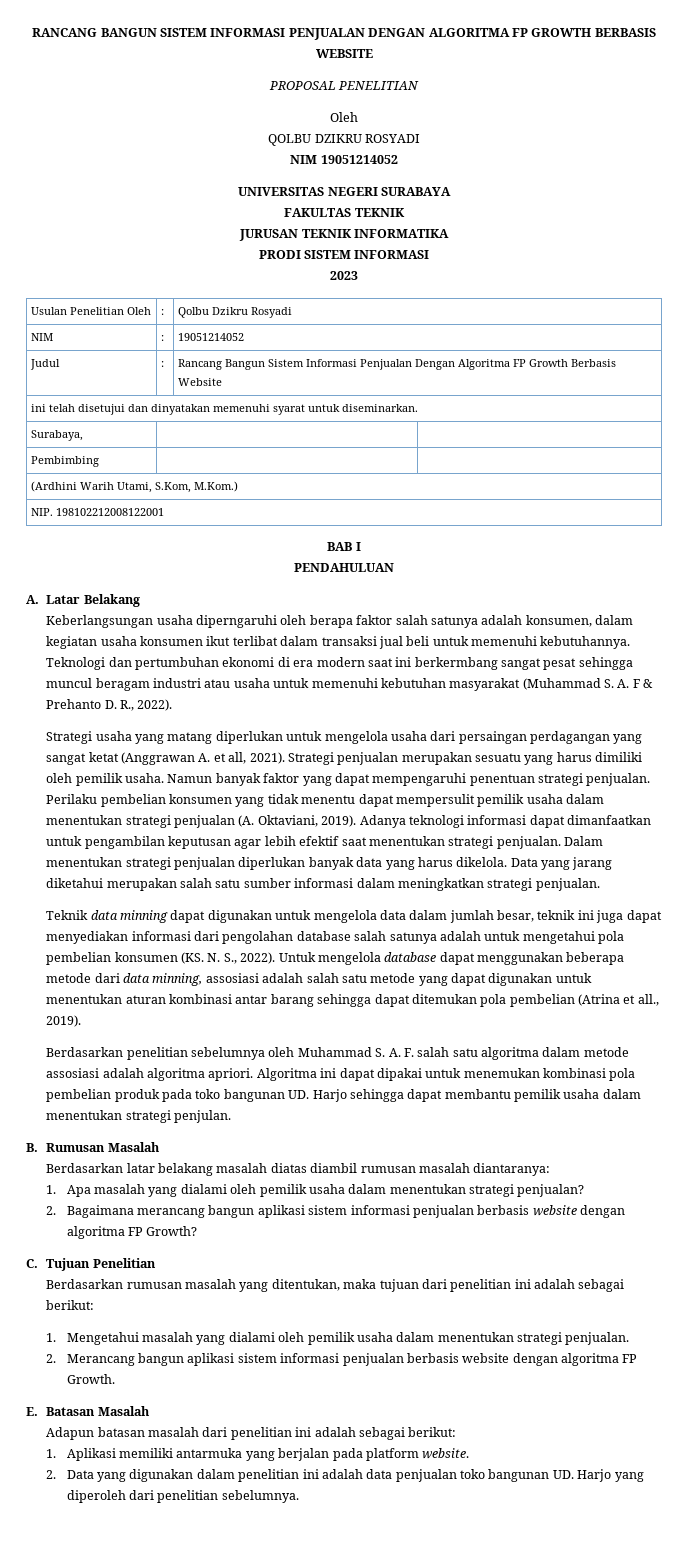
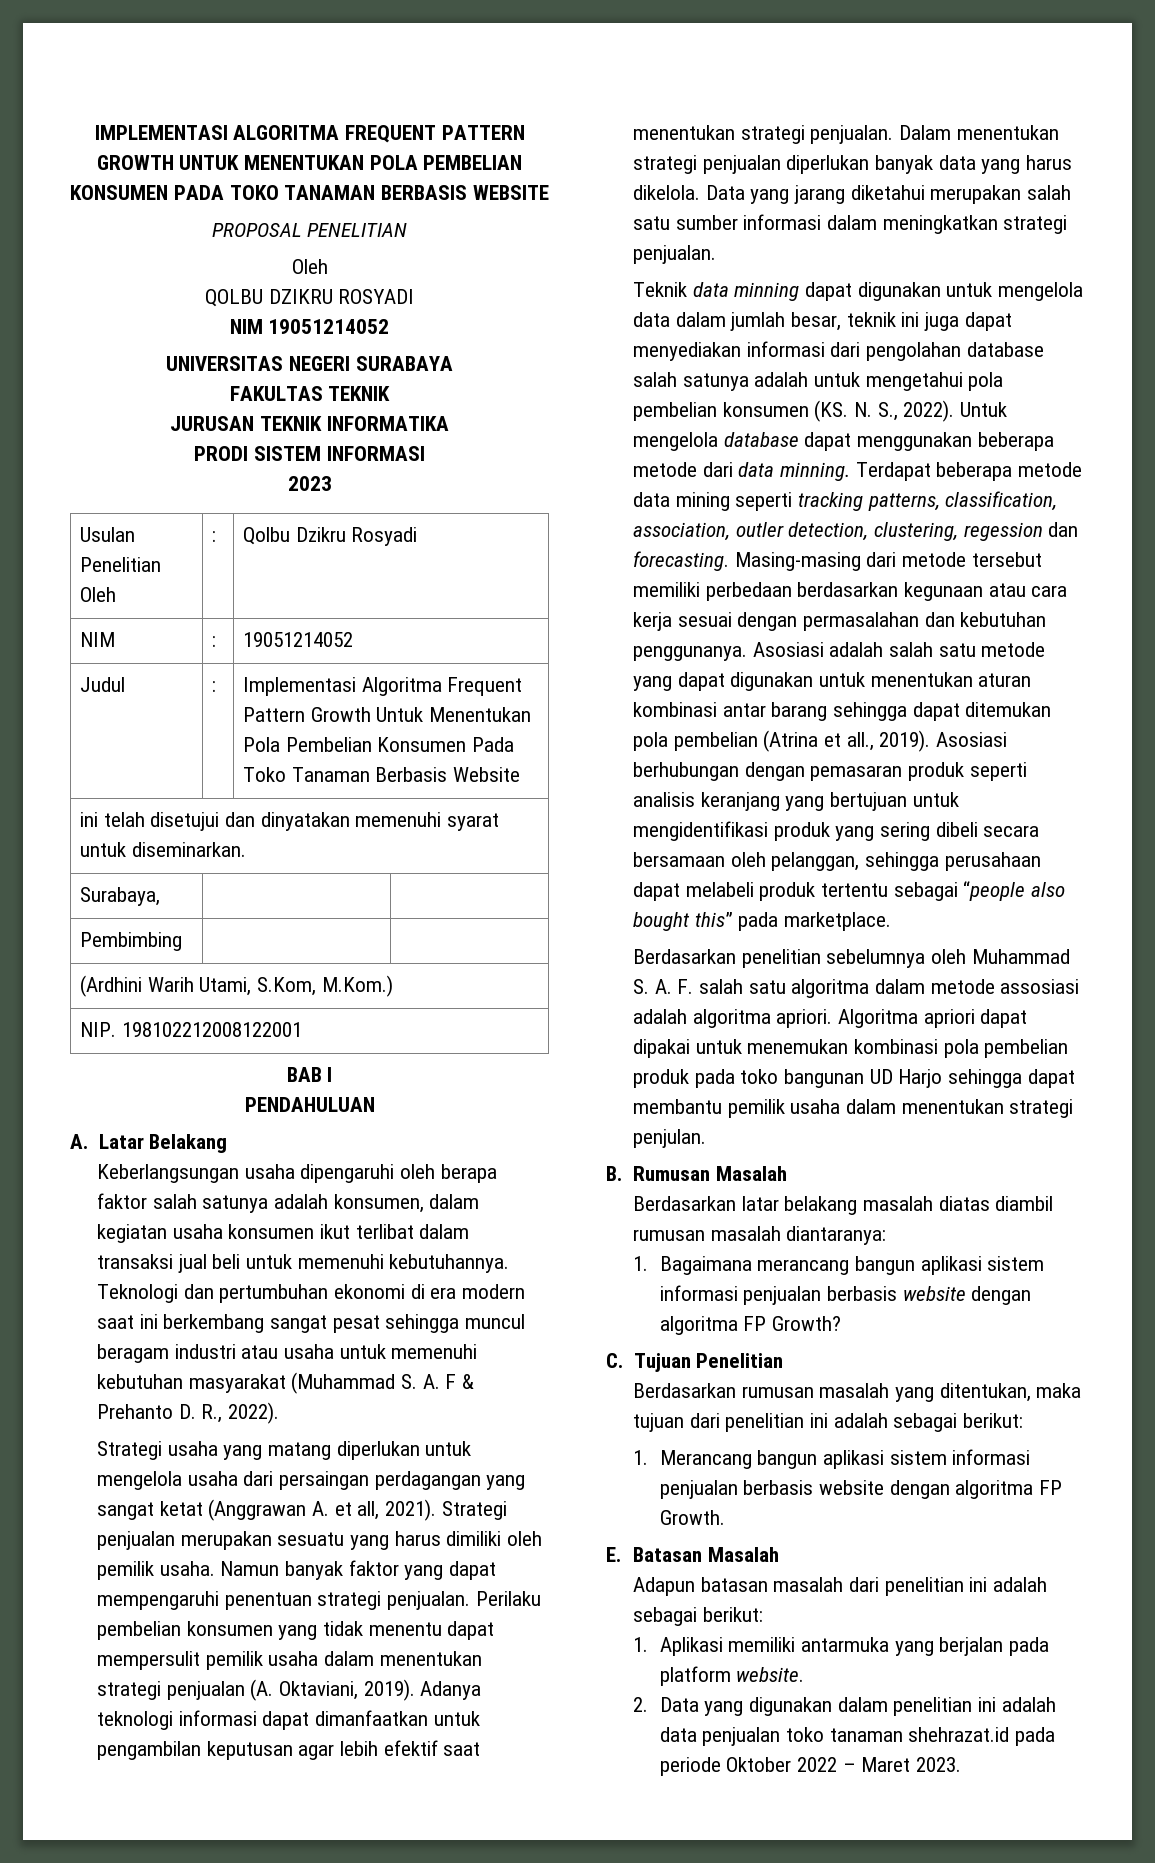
[32,28,592,40] RANCANG BANGUN SISTEM INFORMASI PENJUALAN DENGAN ALGORITMA FP GROWTH -> [94,125,525,143] [96,155,523,170] [70,185,376,200] IMPLEMENTASI ALGORITMA FREQUENT PATTERN GROWTH UNTUK MENENTUKAN POLA PEMBELIAN KONSUMEN PADA TOKO TANAMAN
[178,359,569,370] Rancang Bangun Sistem Informasi Penjualan Dengan Algoritma FP Growth -> [243,677,523,696] [243,707,532,722] [243,737,515,752] [243,767,370,782] Implementasi Algoritma Frequent Pattern Growth Untuk Menentukan Pola Pembelian Konsumen Pada Toko Tanaman
[196,615,278,628] diperngaruhi -> [300,1164,395,1183] dipengaruhi
[414,657,498,670] berkermbang -> [163,1314,265,1333] berkembang
[152,973,259,986] minning, assosiasi -> [779,462,1082,481] [632,491,1058,511] [632,522,1079,541] [632,551,1042,571] [632,582,1068,601] [632,612,1047,631] [632,642,824,661] minning. Terdapat beberapa metode data mining seperti tracking patterns, classification, association, outler detection, clustering, regession dan forecasting. Masing-masing dari metode tersebut memiliki perbedaan berdasarkan kegunaan atau cara kerja sesuai dengan permasalahan dan kebutuhan penggunanya. Asosiasi
(82, 1021) none -> [935,732,1007,747] [632,762,1027,781] [632,792,959,811] [632,821,1040,841] [632,852,1041,871] [632,881,1065,901] [632,912,891,931] Asosiasi berhubungan dengan pemasaran produk seperti analisis keranjang yang bertujuan untuk mengidentifikasi produk yang sering dibeli secara bersamaan oleh pelanggan, sehingga perusahaan dapat melabeli produk tertentu sebagai “people also bought this” pada marketplace.
[320,1068,337,1078] ini -> [923,1009,975,1028] apriori
[288,1090,310,1099] UD. -> [869,1069,893,1084] UD
[66,1184,585,1197] [46,1206,57,1215] Apa masalah yang dialami oleh pemilik usaha dalam menentukan strategi penjualan? // 2. -> (648, 1263) none
[66,1332,630,1345] [46,1354,57,1363] Mengetahui masalah yang dialami oleh pemilik usaha dalam menentukan strategi penjualan. // 2. -> (648, 1457) none
[488,1469,644,1482] [66,1490,299,1503] bangunan UD. Harjo yang diperoleh dari penelitian sebelumnya. -> [829,1727,1056,1746] [659,1757,962,1776] tanaman shehrazat.id pada periode Oktober 2022 – Maret 2023.

